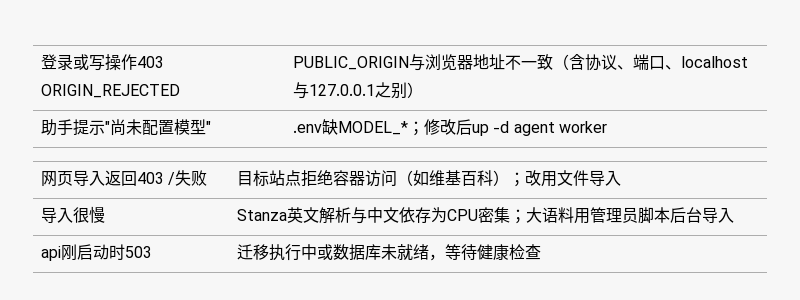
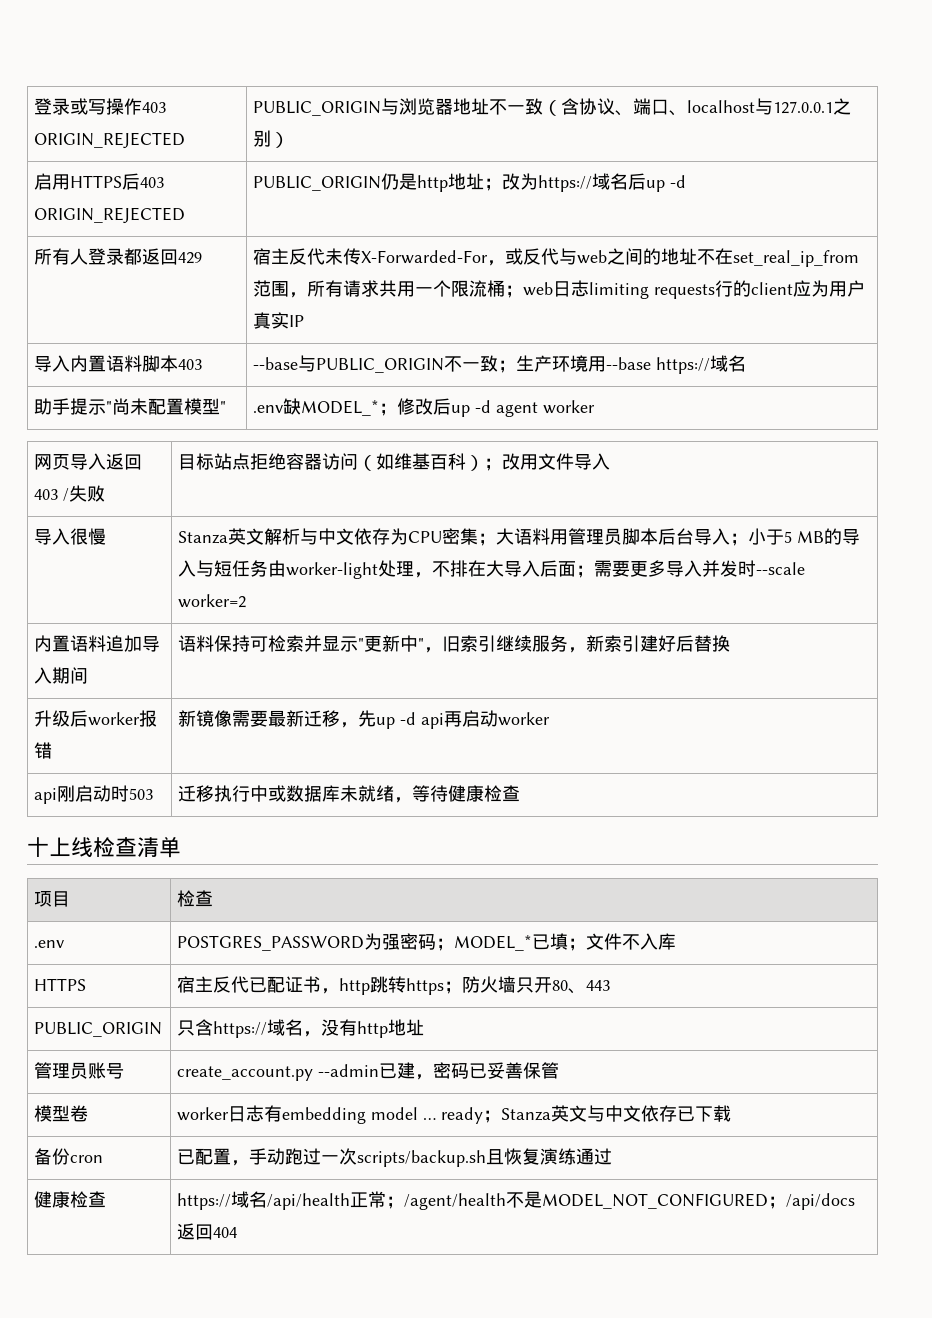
(424, 90) none -> [34,173,165,190] [34,207,186,224] [253,173,687,192] [34,248,203,265] [253,248,860,267] [253,280,866,299] [253,312,305,329] [34,355,203,372] [253,355,747,374] // 启用HTTPS后403 ORIGIN_REJECTED | PUBLIC_ORIGIN仍是http地址；改为https://域名后up -d // 所有人登录都返回429 | 宿主反代未传X-Forwarded-For，或反代与web之间的地址不在set_real_ip_from范围，所有请求共用一个限流桶；web日志limiting requests行的client应为用户真实IP // 导入内置语料脚本403 | --base与PUBLIC_ORIGIN不一致；生产环境用--base https://域名
(735, 215) none -> [730,528,861,546] [178,560,806,579] [178,594,247,608] [34,635,161,652] [34,667,89,684] [178,635,731,653] [34,710,158,727] [34,742,53,759] [178,710,551,729] ；小于5 MB的导入与短任务由worker-light处理，不排在大导入后面；需要更多导入并发时--scale worker=2 // 内置语料追加导入期间 | 语料保持可检索并显示"更新中"，旧索引继续服务，新索引建好后替换 // 升级后worker报错 | 新镜像需要最新迁移，先up -d api再启动worker
(542, 252) none -> [27,837,181,858] [34,891,71,907] [177,890,214,907] [34,940,65,948] [177,933,677,951] [34,978,87,991] [177,976,611,995] [34,1022,163,1037] [177,1019,425,1038] [34,1062,125,1079] [177,1062,560,1081] [34,1105,89,1122] [177,1105,732,1124] [34,1148,104,1165] [177,1148,613,1167] [34,1191,107,1208] [177,1191,856,1210] [177,1223,238,1240] // 十上线检查清单 // 项目 | 检查 // .env | POSTGRES_PASSWORD为强密码；MODEL_*已填；文件不入库 // HTTPS | 宿主反代已配证书，http跳转https；防火墙只开80、443 // PUBLIC_ORIGIN | 只含https://域名，没有http地址 // 管理员账号 | create_account.py --admin已建，密码已妥善保管 // 模型卷 | worker日志有embedding model … ready；Stanza英文与中文依存已下载 // 备份cron | 已配置，手动跑过一次scripts/backup.sh且恢复演练通过 // 健康检查 | https://域名/api/health正常；/agent/health不是MODEL_NOT_CONFIGURED；/api/docs返回404

